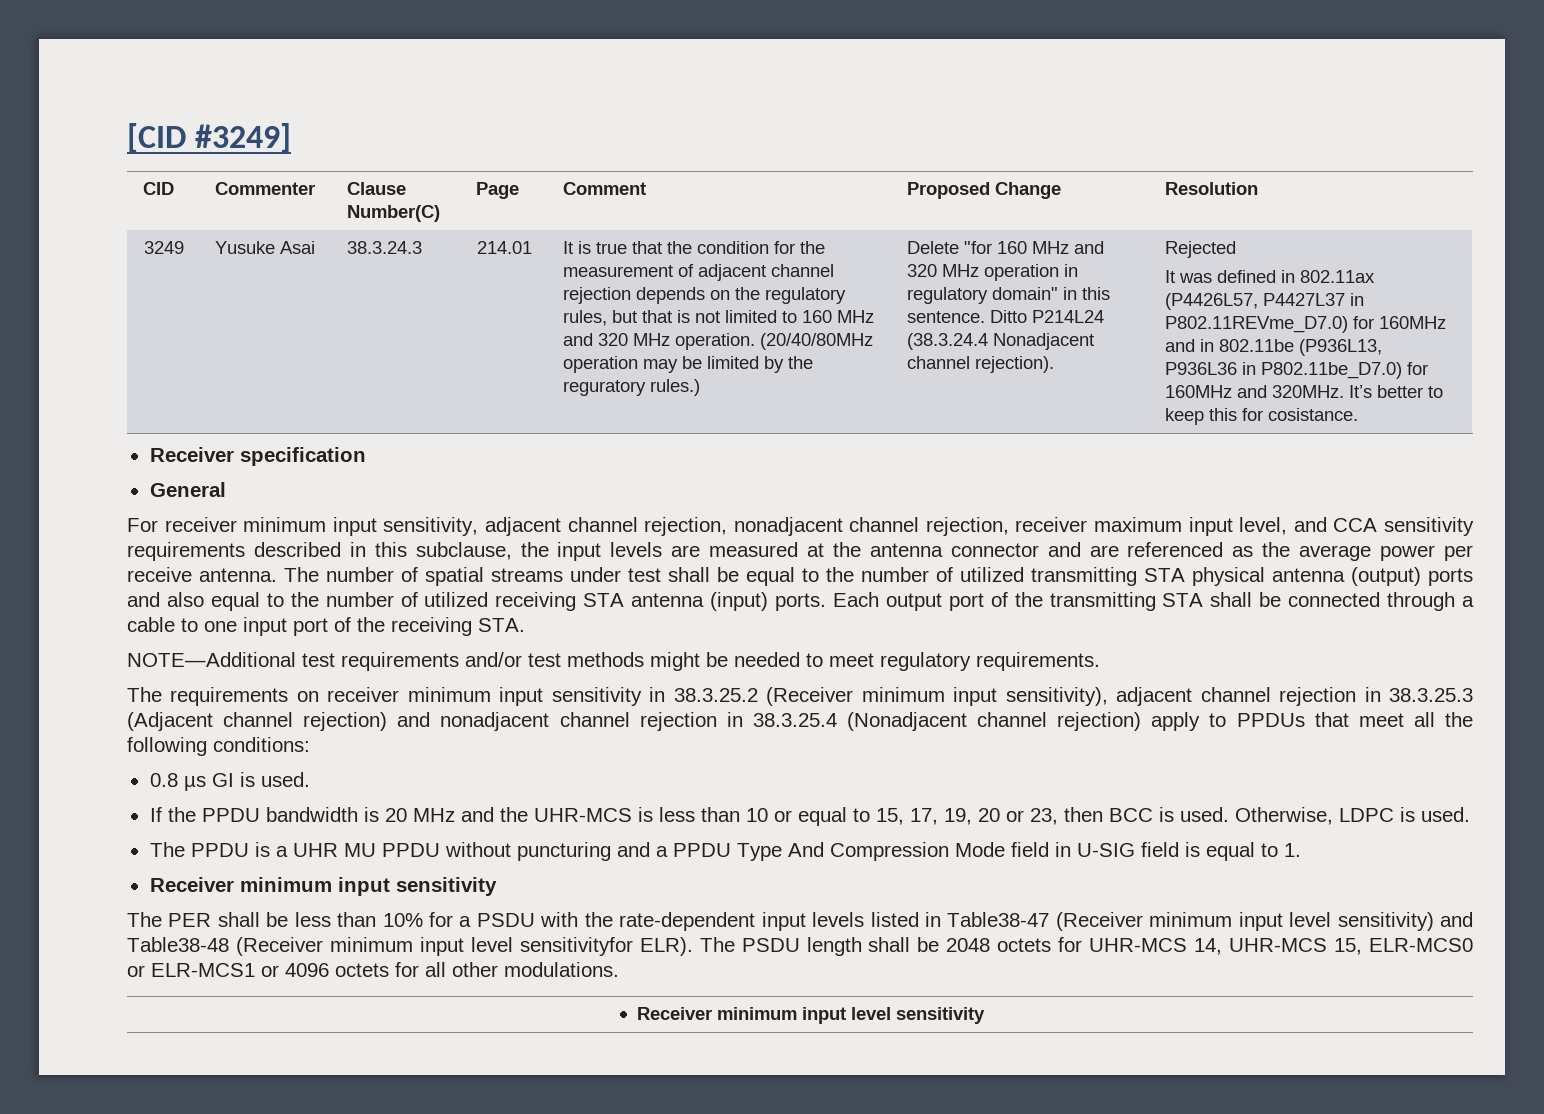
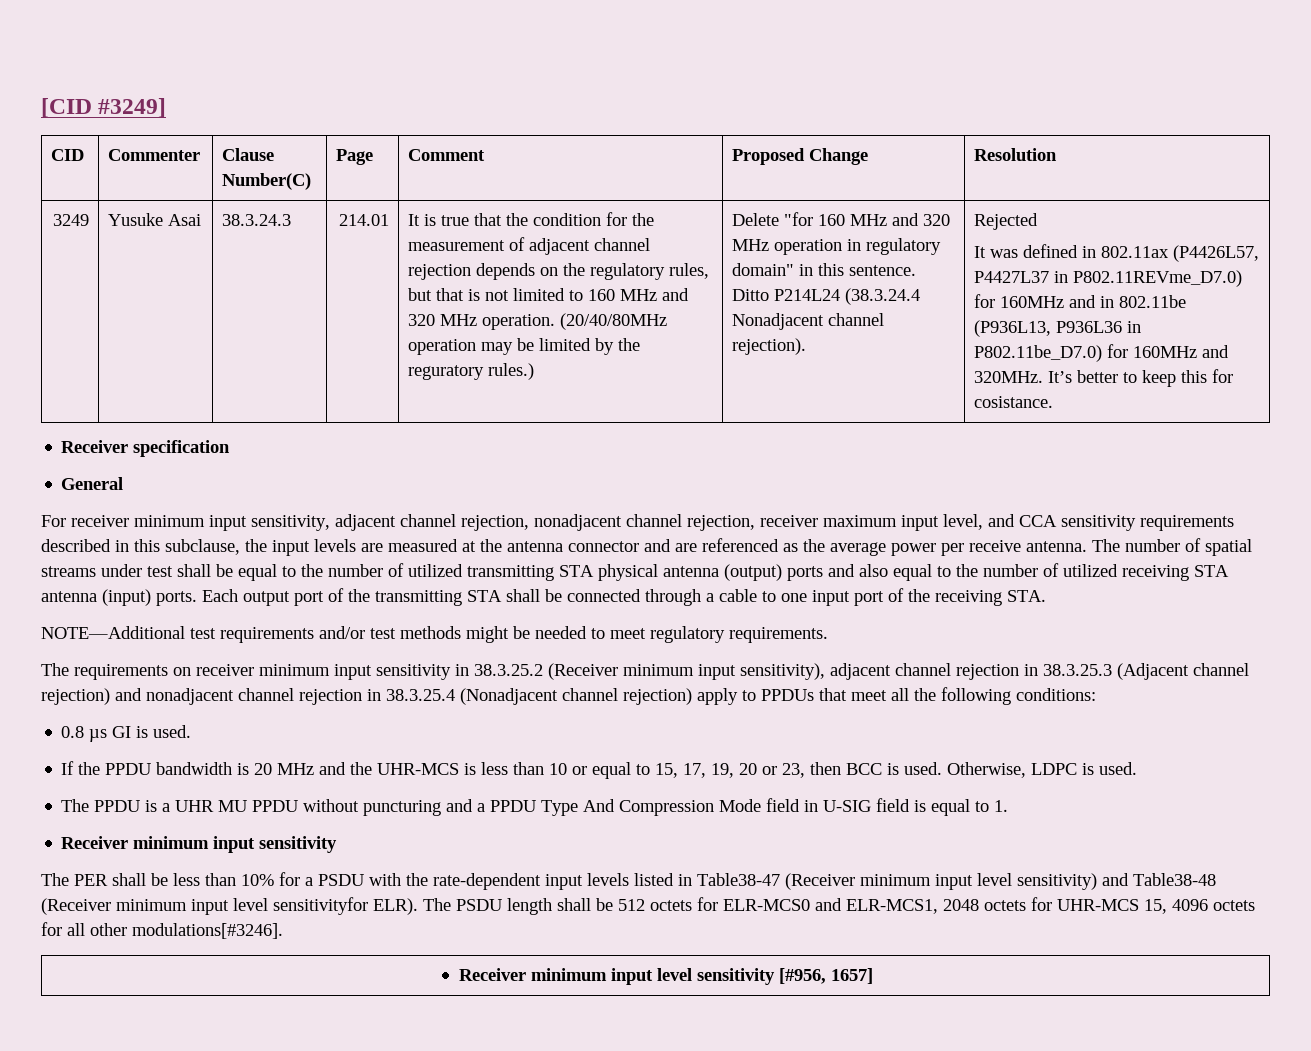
[946,937,1473,955] [127,963,279,977] 2048 octets for UHR-MCS 14, UHR-MCS 15, ELR-MCS0 or ELR-MCS1 or -> [618,897,1167,914] 512 octets for ELR-MCS0 and ELR-MCS1, 2048 octets for UHR-MCS 15,
[504,962,619,977] modulations. -> [132,923,283,939] modulations[#3246].
(985, 1015) none -> [778,968,873,984] [#956, 1657]

